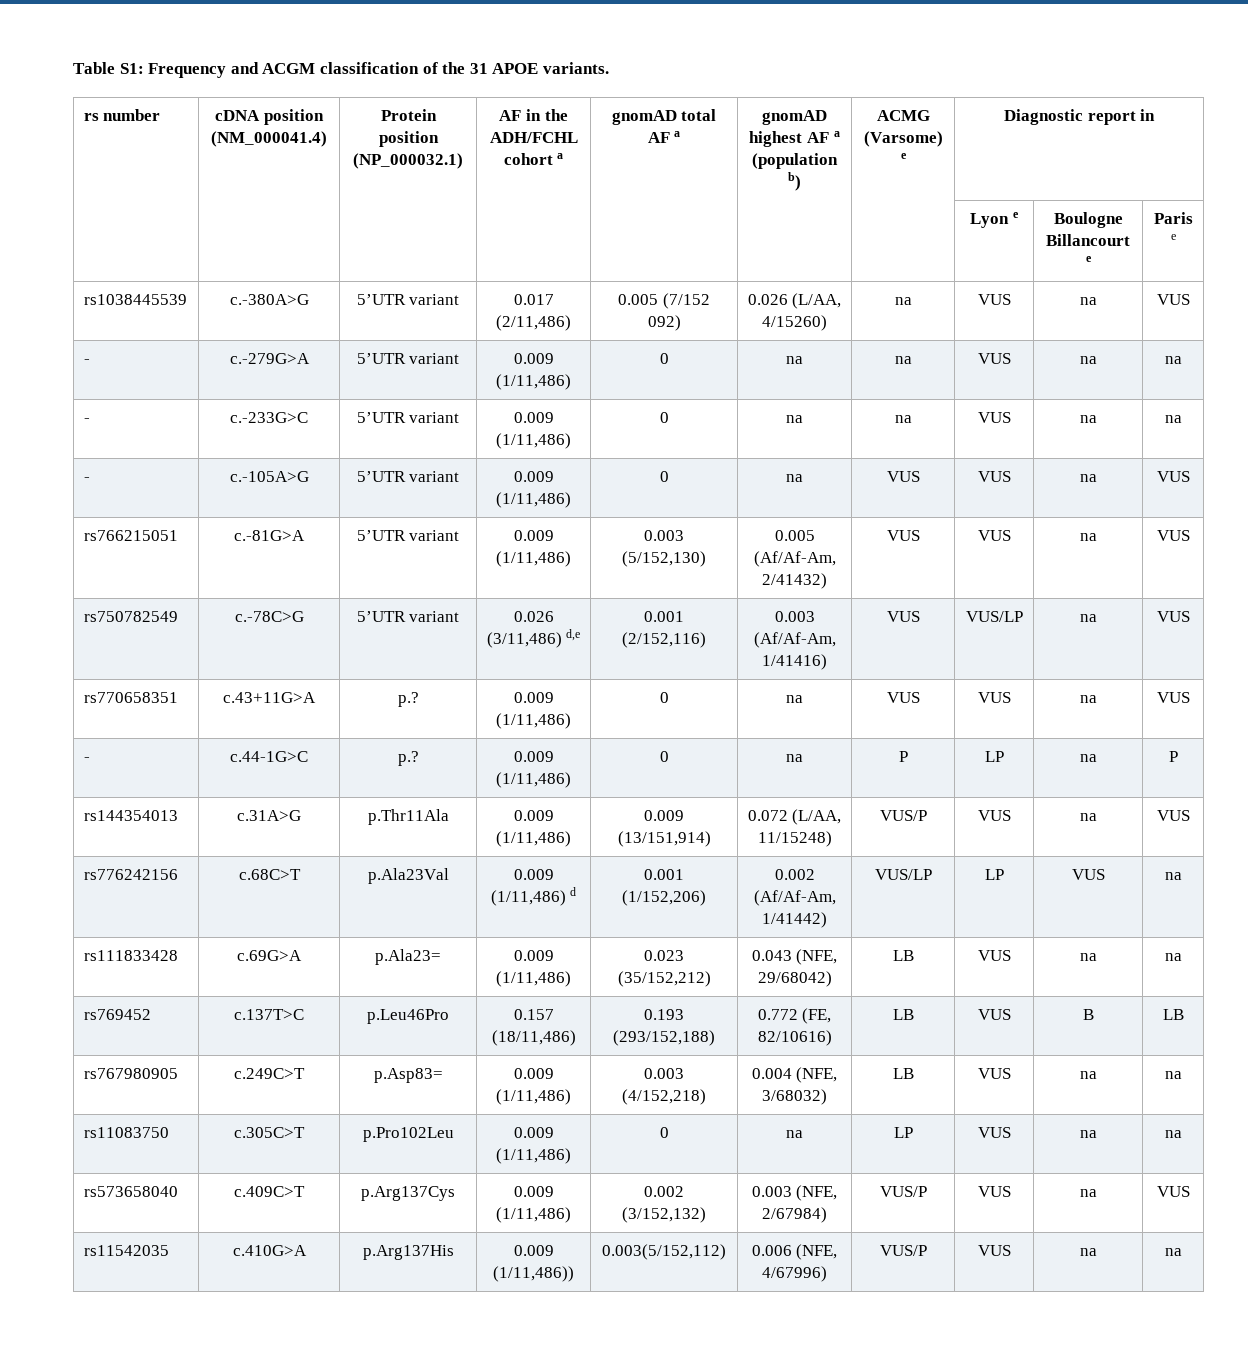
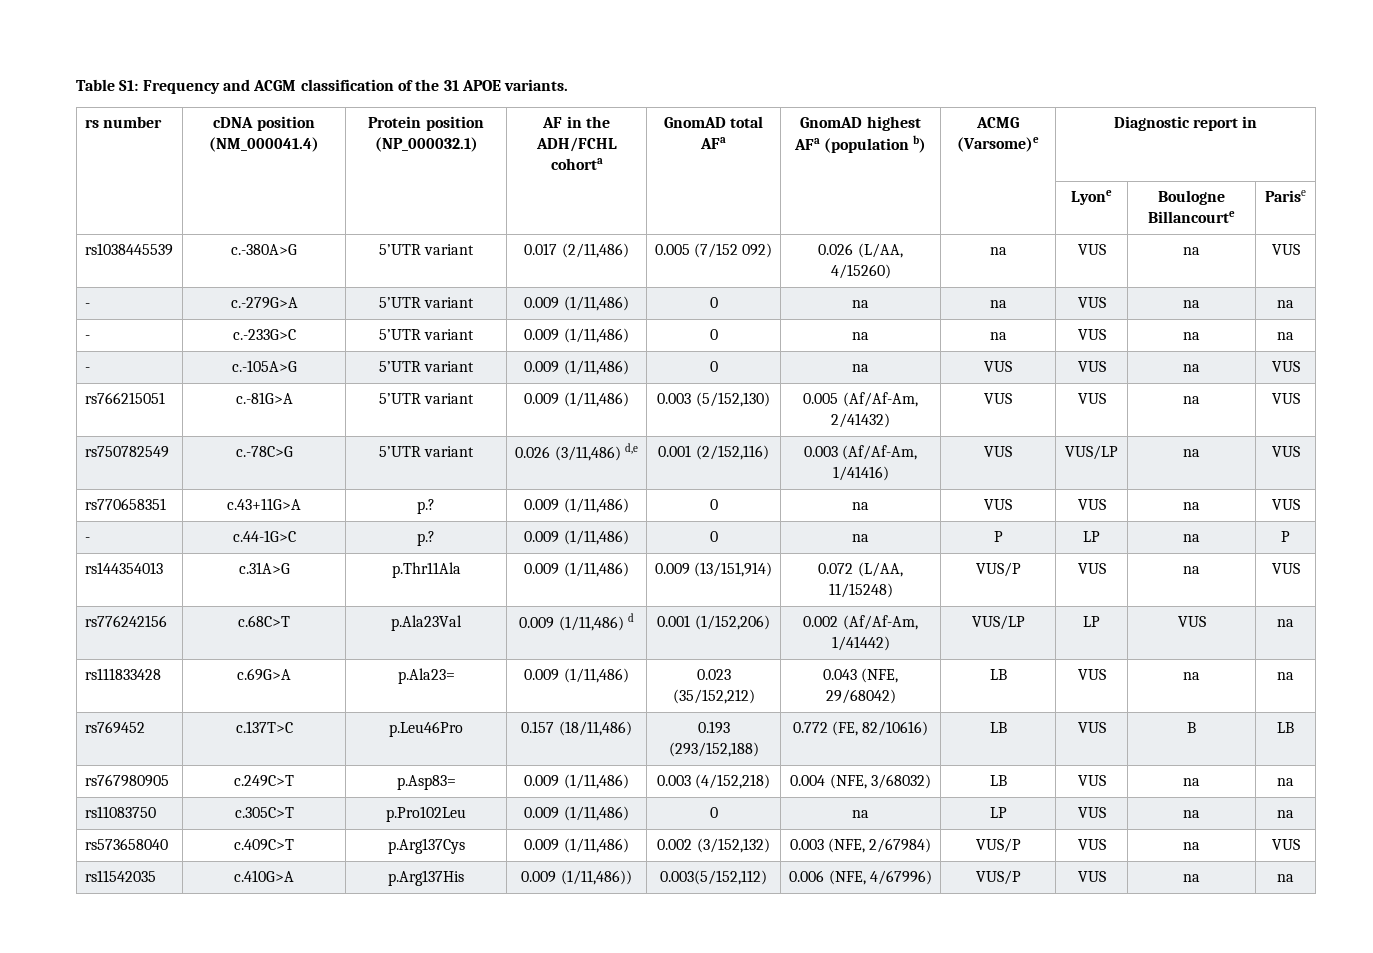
[503,153,564,165] [611,109,717,125] [647,131,681,143] [762,110,827,125] [749,131,840,147] cohort a | gnomAD total AF a | gnomAD highest AF a -> [550,158,603,170] [663,116,764,128] [700,137,726,149] [800,116,921,131] [793,138,820,150] cohorta | GnomAD total AFa | GnomAD highest AFa
[863,131,943,147] [900,153,907,159] (Varsome) e -> [957,137,1039,152] (Varsome)e
[970,212,1019,228] Lyon e -> [1071,190,1112,205] Lyone
[1046,234,1130,246] [1085,256,1092,262] [1153,212,1193,224] [1170,234,1176,240] Billancourt e | Paris e -> [1148,211,1235,223] [1265,190,1306,202] Billancourte | Parise

